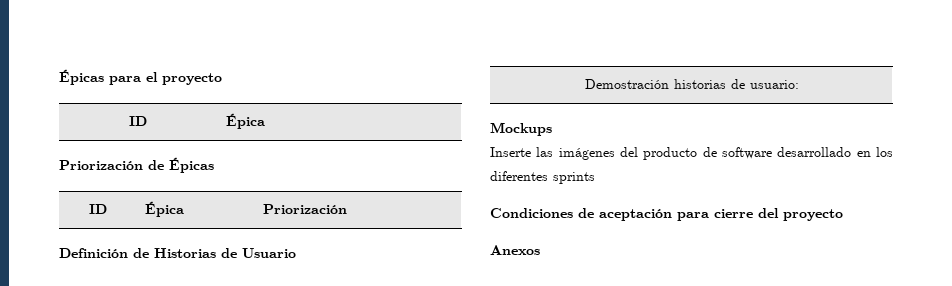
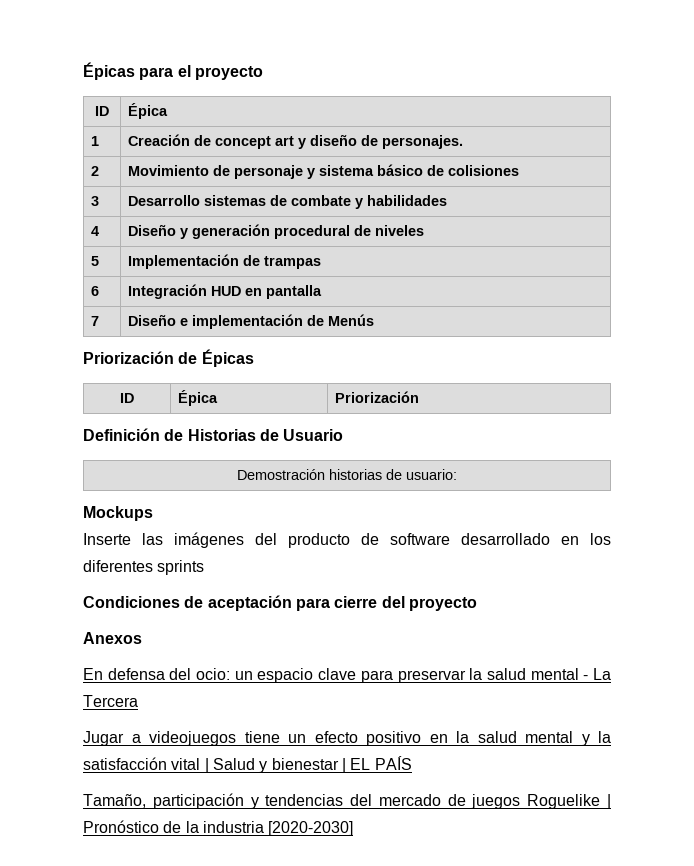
(265, 121) none -> [91,136,100,146] [128,134,464,149] [91,166,100,176] [128,164,520,179] [91,196,100,206] [128,195,448,209] [91,226,100,236] [128,224,425,239] [91,256,100,266] [128,254,322,269] [91,286,100,296] [128,284,323,299] [91,316,100,326] [128,314,375,329] // 1 | Creación de concept art y diseño de personajes. // 2 | Movimiento de personaje y sistema básico de colisiones // 3 | Desarrollo sistemas de combate y habilidades // 4 | Diseño y generación procedural de niveles // 5 | Implementación de trampas // 6 | Integración HUD en pantalla // 7 | Diseño e implementación de Menús
(540, 250) none -> [83,668,611,683] [83,695,138,707] [83,731,611,746] [83,756,412,773] [83,793,611,809] [83,820,354,836] // En defensa del ocio: un espacio clave para preservar la salud mental - La Tercera // Jugar a videojuegos tiene un efecto positivo en la salud mental y la satisfacción vital | Salud y bienestar | EL PAÍS // Tamaño, participación y tendencias del mercado de juegos Roguelike | Pronóstico de la industria [2020-2030]

